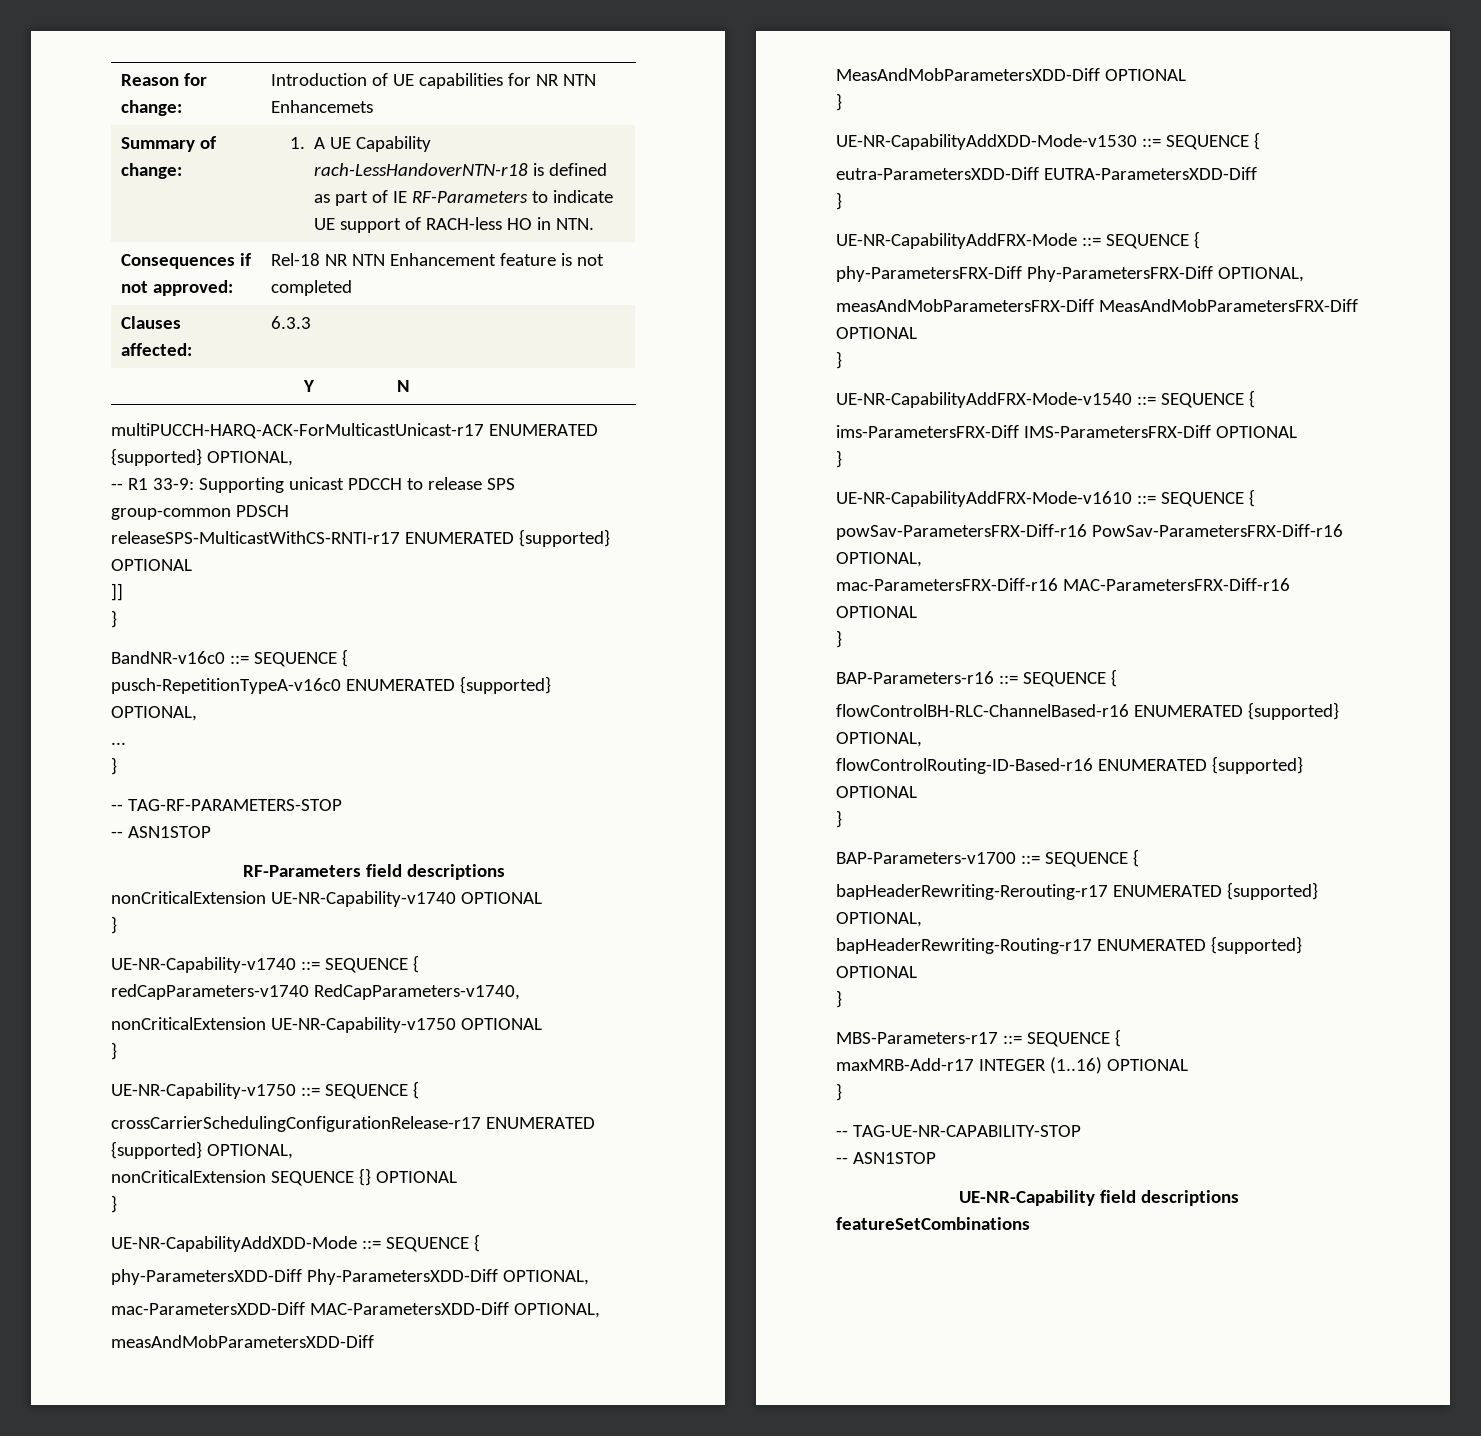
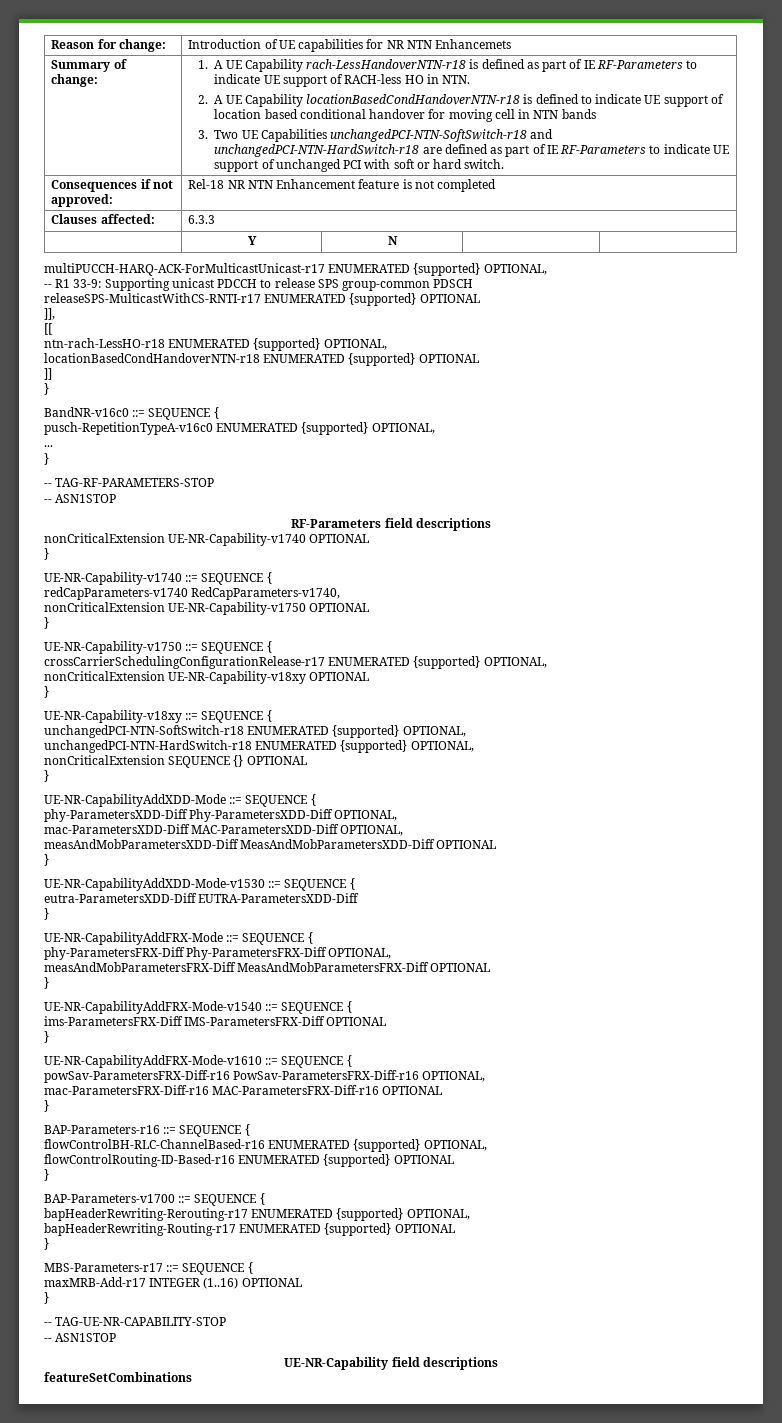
(595, 224) none -> [198,94,724,107] [214,109,596,122] [198,129,554,142] [214,144,729,157] [214,159,505,172] // 2. A UE Capability locationBasedCondHandoverNTN-r18 is defined to indicate UE support of location based conditional handover for moving cell in NTN bands // 3. Two UE Capabilities unchangedPCI-NTN-SoftSwitch-r18 and unchangedPCI-NTN-HardSwitch-r18 are defined as part of IE RF-Parameters to indicate UE support of unchanged PCI with soft or hard switch.
(192, 565) none -> [44,308,55,320] [44,323,52,335] [44,338,387,351] [44,353,479,366] // ]], // [[ // ntn-rach-LessHO-r18 ENUMERATED {supported} OPTIONAL, // locationBasedCondHandoverNTN-r18 ENUMERATED {supported} OPTIONAL
(293, 1151) none -> [44,671,370,684] [44,686,49,698] [44,710,272,723] [44,725,466,738] [44,740,474,753] // nonCriticalExtension UE-NR-Capability-v18xy OPTIONAL // } // UE-NR-Capability-v18xy ::= SEQUENCE { // unchangedPCI-NTN-SoftSwitch-r18 ENUMERATED {supported} OPTIONAL, // unchangedPCI-NTN-HardSwitch-r18 ENUMERATED {supported} OPTIONAL,

